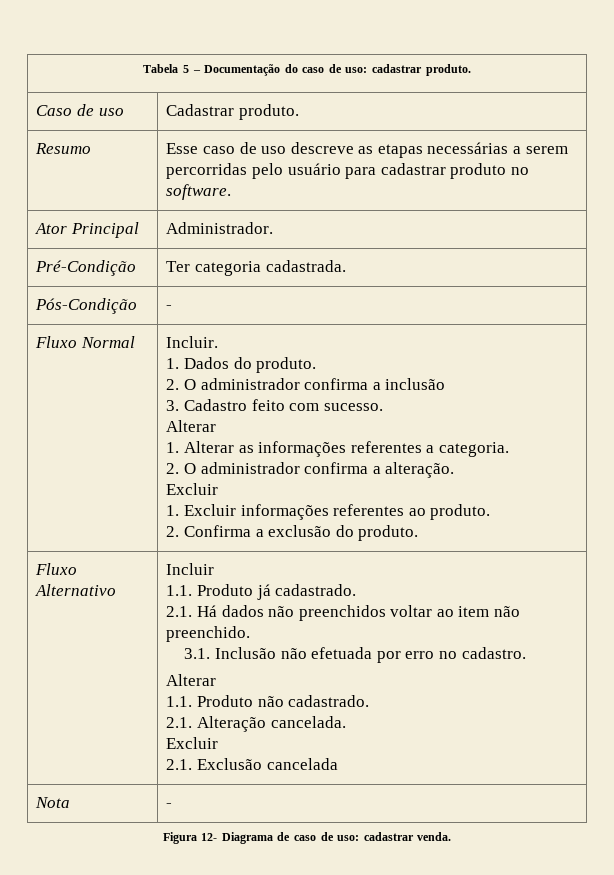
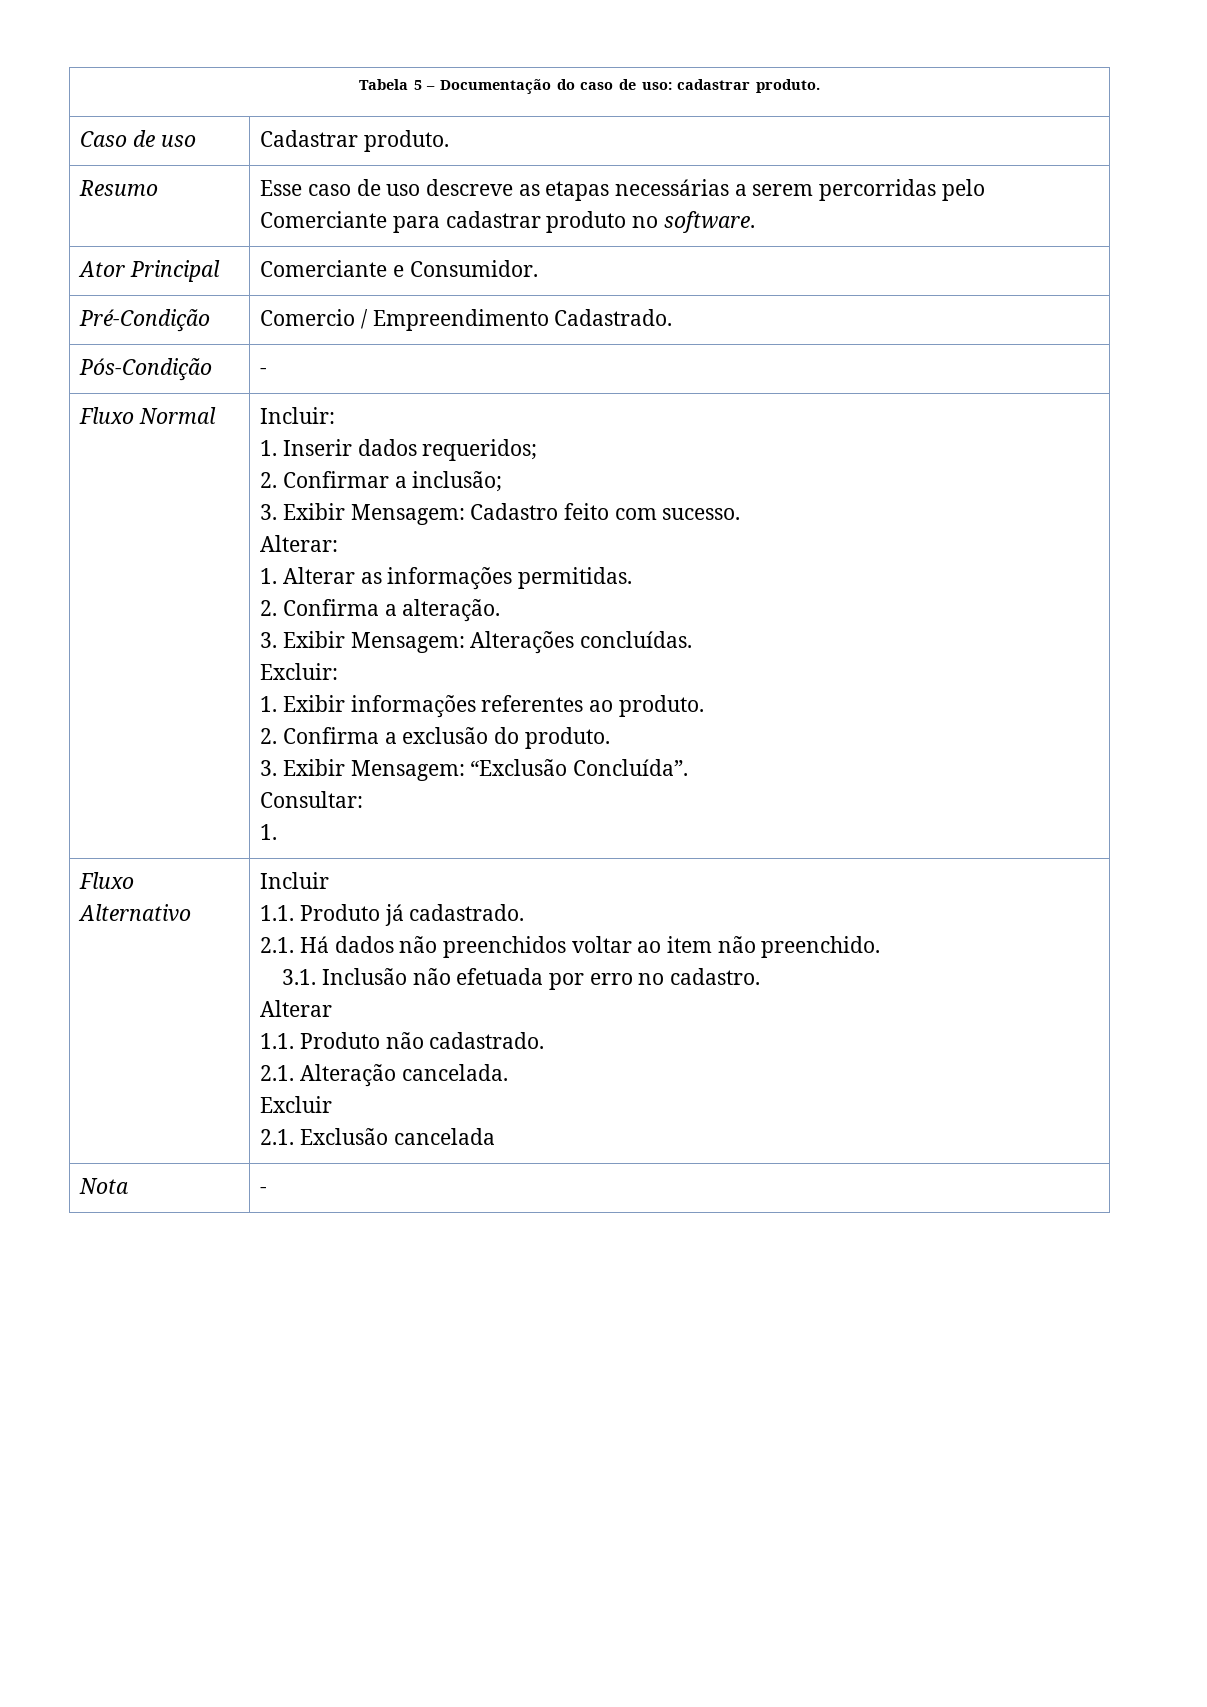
[287,163,341,175] usuário -> [260,211,388,228] Comerciante
[166,222,274,234] [35,260,137,276] [166,260,346,276] Administrador. // Pré-Condição | Ter categoria cadastrada. -> [260,260,538,277] [79,309,211,332] [260,309,673,331] Comerciante e Consumidor. // Pré-Condição | Comercio / Empreendimento Cadastrado.
[166,336,219,348] [166,357,317,373] [166,378,446,390] [166,400,180,411] Incluir. // 1. Dados do produto. // 2. O administrador confirma a inclusão // 3. -> [260,407,336,424] [260,439,538,461] [260,471,503,492] [260,503,465,525] Incluir: // 1. Inserir dados requeridos; // 2. Confirmar a inclusão; // 3. Exibir Mensagem:
[166,420,217,432] Alterar -> [260,535,339,552] Alterar:
[350,441,509,457] [166,462,455,478] [166,483,219,495] [166,504,236,516] referentes a categoria. // 2. O administrador confirma a alteração. // Excluir // 1. Excluir -> [518,567,633,589] [260,599,501,622] [260,631,693,654] [260,663,339,680] [260,695,346,712] permitidas. // 2. Confirma a alteração. // 3. Exibir Mensagem: Alterações concluídas. // Excluir: // 1. Exibir
(419, 533) none -> [260,759,689,781] [260,791,364,808] [260,824,278,840] // 3. Exibir Mensagem: “Exclusão Concluída”. // Consultar: // 1.
[162,832,452,844] // Figura 12- Diagrama de caso de uso: cadastrar venda. -> (268, 1190) none

